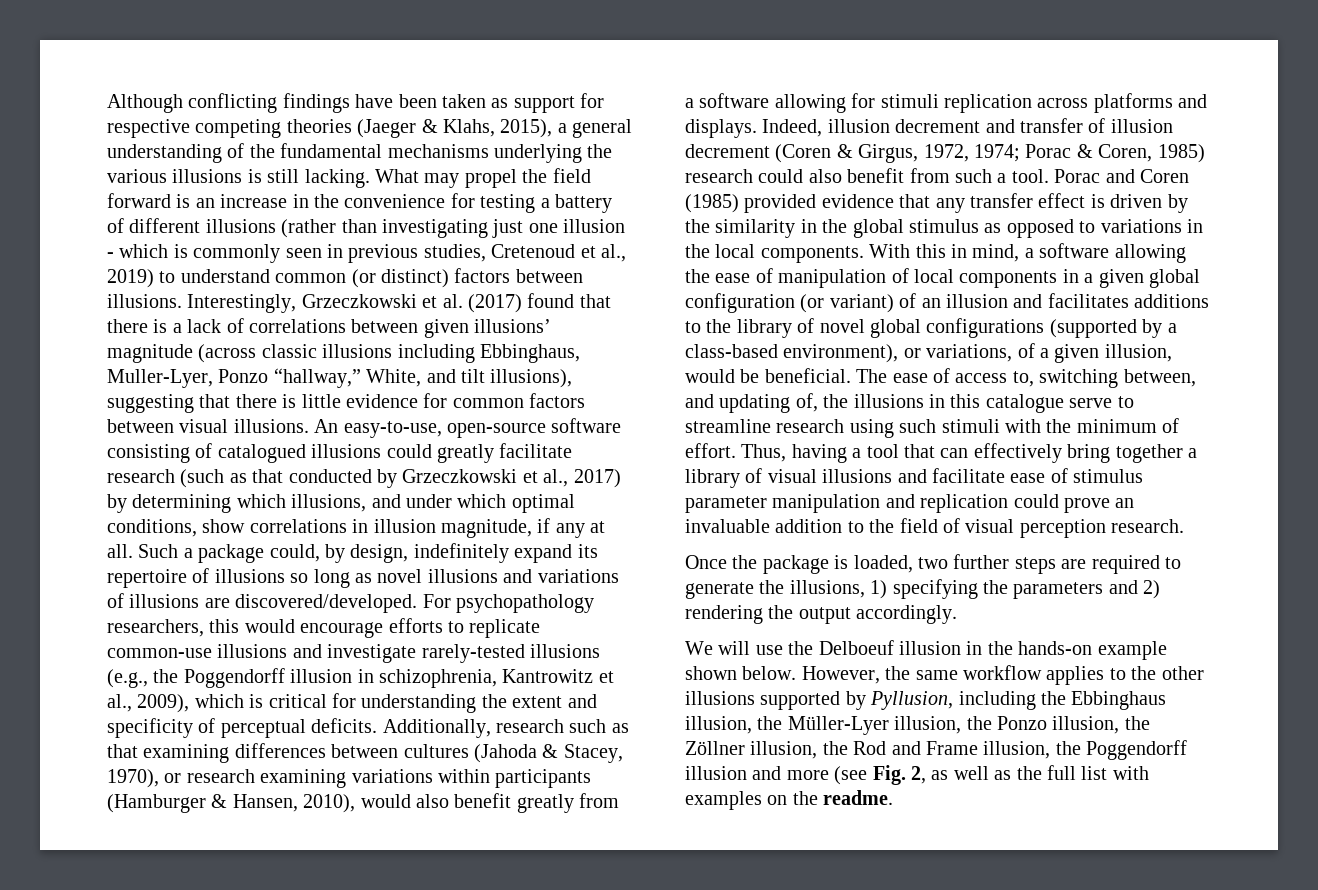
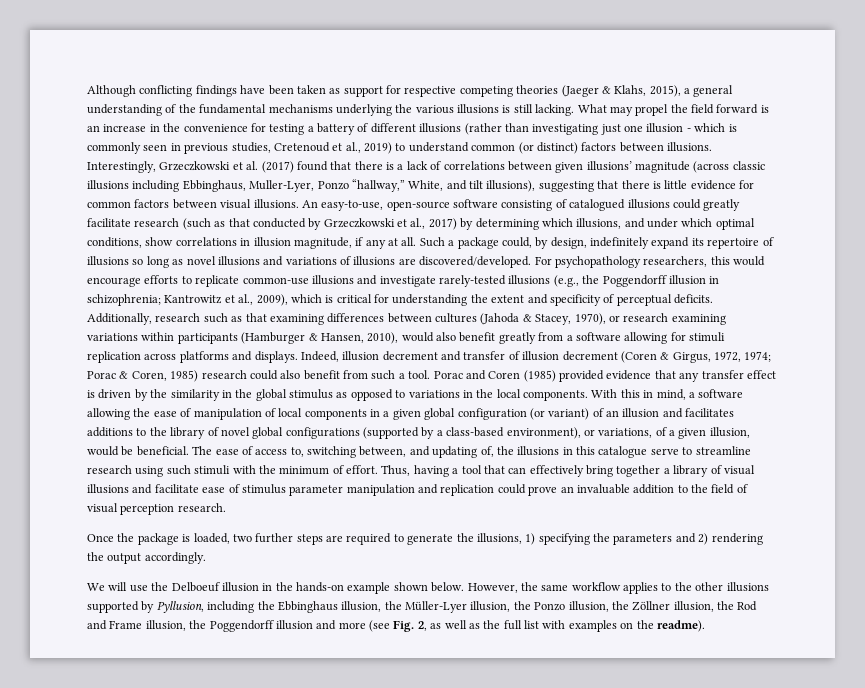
[379,669,497,688] schizophrenia, -> [87,294,161,306] schizophrenia;
[823,790,894,805] readme. -> [656,620,705,632] readme).

